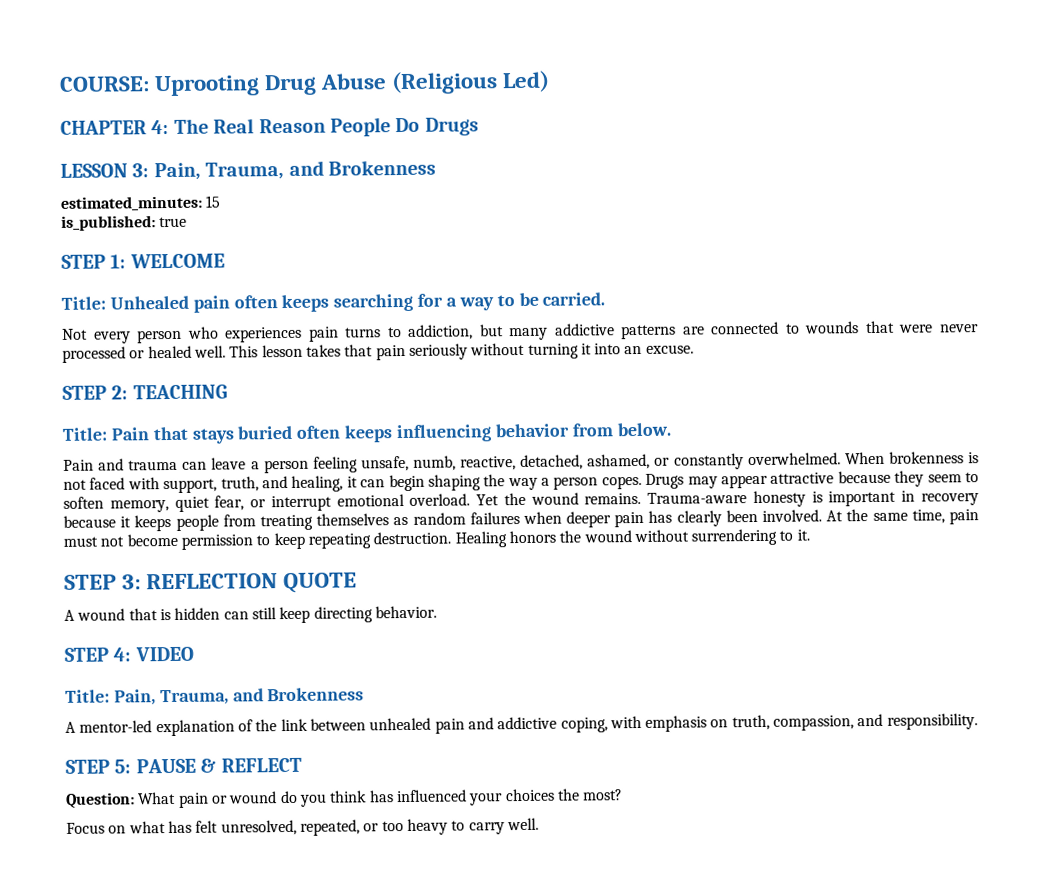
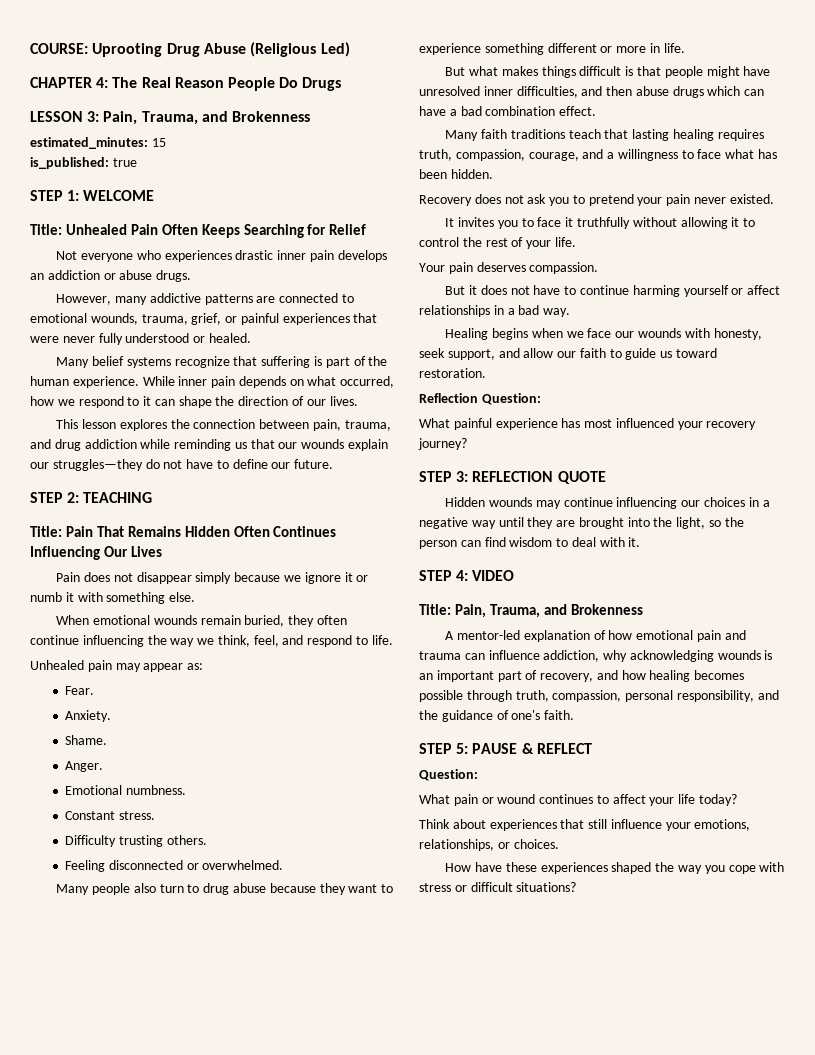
[192,292,606,313] [62,324,504,344] pain often keeps searching for a way to be carried. // Not every person who experiences pain turns to addiction, but -> [130,224,367,238] [56,250,387,262] [30,270,192,282] [56,294,112,305] Pain Often Keeps Searching for Relief // Not everyone who experiences drastic inner pain develops an addiction or abuse drugs. // However,
[805,320,979,334] [62,342,694,363] wounds that were never processed or healed well. This lesson takes that pain seriously without turning it into an excuse. -> [30,313,378,325] [30,333,251,345] [56,356,388,368] [30,376,395,388] [30,396,358,408] [56,419,391,431] [30,439,389,451] [30,459,334,471] emotional wounds, trauma, grief, or painful experiences that were never fully understood or healed. // Many belief systems recognize that suffering is part of the human experience. While inner pain depends on what occurred, how we respond to it can shape the direction of our lives. // This lesson explores the connection between pain, trauma, and drug addiction while reminding us that our wounds explain our struggles—they do not have to define our future.
[152,422,671,444] [63,451,979,474] [63,470,980,494] [63,490,979,513] [63,509,979,532] [63,528,810,550] [64,572,358,594] [64,605,437,624] that stays buried often keeps influencing behavior from below. // Pain and trauma can leave a person feeling unsafe, numb, reactive, detached, ashamed, or constantly overwhelmed. When brokenness is not faced with support, truth, and healing, it can begin shaping the way a person copes. Drugs may appear attractive because they seem to soften memory, quiet fear, or interrupt emotional overload. Yet the wound remains. Trauma-aware honesty is important in recovery because it keeps people from treating themselves as random failures when deeper pain has clearly been involved. At the same time, pain must not become permission to keep repeating destruction. Healing honors the wound without surrendering to it. // STEP 3: REFLECTION QUOTE // A wound that is hidden can still keep directing behavior. -> [96,526,337,537] [30,546,162,560] [56,572,369,584] [30,592,196,604] [56,615,348,627] [30,635,393,647] [30,660,204,672] [65,686,95,695] [65,710,112,722] [65,735,108,745] [65,761,104,772] [65,785,186,795] [65,811,155,820] [65,835,207,847] [65,860,284,872] [56,883,394,895] [419,43,685,55] [445,66,771,78] [419,86,765,98] [419,106,597,116] [445,129,764,141] [419,149,778,161] [419,169,493,179] [419,194,774,206] [445,217,756,229] [419,237,576,249] [419,262,599,274] [445,285,781,297] [419,305,571,317] [445,328,762,340] [419,348,718,360] [419,368,486,378] [419,393,541,405] [419,418,757,430] [418,438,467,450] [419,471,606,484] [445,497,770,509] [419,517,744,529] [419,537,641,549] That Remains Hidden Often Continues Influencing Our Lives // Pain does not disappear simply because we ignore it or numb it with something else. // When emotional wounds remain buried, they often continue influencing the way we think, feel, and respond to life. // Unhealed pain may appear as: // Fear. // Anxiety. // Shame. // Anger. // Emotional numbness. // Constant stress. // Difficulty trusting others. // Feeling disconnected or overwhelmed. // Many people also turn to drug abuse because they want to experience something different or more in life. // But what makes things difficult is that people might have unresolved inner difficulties, and then abuse drugs which can have a bad combination effect. // Many faith traditions teach that lasting healing requires truth, compassion, courage, and a willingness to face what has been hidden. // Recovery does not ask you to pretend your pain never existed. // It invites you to face it truthfully without allowing it to control the rest of your life. // Your pain deserves compassion. // But it does not have to continue harming yourself or affect relationships in a bad way. // Healing begins when we face our wounds with honesty, seek support, and allow our faith to guide us toward restoration. // Reflection Question: // What painful experience has most influenced your recovery journey? // STEP 3: REFLECTION QUOTE // Hidden wounds may continue influencing our choices in a negative way until they are brought into the light, so the person can find wisdom to deal with it.
[255,713,978,734] the link between unhealed pain and addictive coping, with emphasis on truth, compassion, and responsibility. -> [608,630,746,642] [419,650,773,662] [419,670,745,682] [419,690,779,702] [419,710,575,722] how emotional pain and trauma can influence addiction, why acknowledging wounds is an important part of recovery, and how healing becomes possible through truth, compassion, personal responsibility, and the guidance of one's faith.
(135, 800) none -> (478, 775) //
[280,788,624,807] [66,817,539,836] do you think has influenced your choices the most? // Focus on what has felt unresolved, repeated, or too heavy to carry well. -> [539,794,738,806] [419,819,751,831] [419,839,559,851] [445,862,785,874] [419,882,577,892] continues to affect your life today? // Think about experiences that still influence your emotions, relationships, or choices. // How have these experiences shaped the way you cope with stress or difficult situations?

